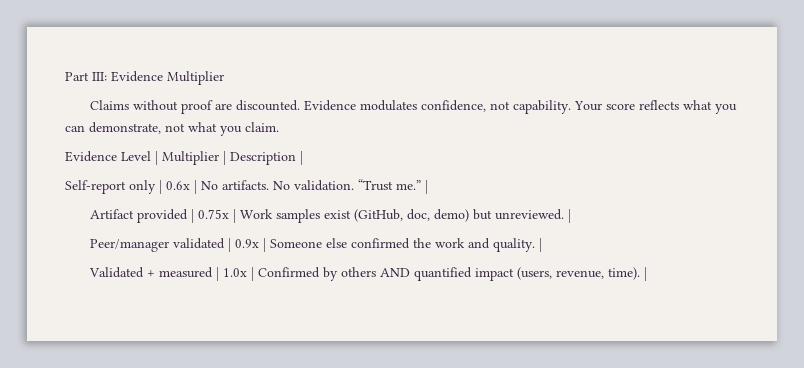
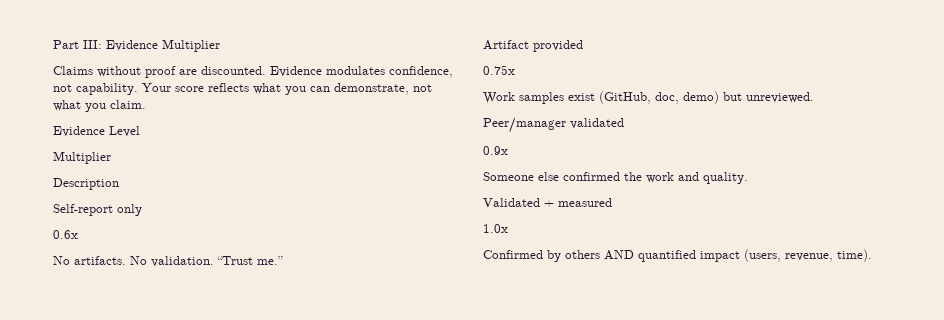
[155,151,226,165] | Multiplier | -> [53,151,111,164] // Multiplier //
[300,151,303,165] | -> (119, 184) none
[159,180,162,194] | -> (142, 210) //
[194,180,197,194] | -> (78, 234) //
[425,180,428,194] | -> (283, 260) none
[190,209,194,223] | -> (583, 46) //
[232,209,236,223] | -> (515, 70) //
[567,209,571,223] | -> (814, 97) none
[227,238,231,252] | -> (624, 123) //
[262,238,266,252] | -> (508, 150) //
[538,238,542,252] | -> (748, 178) none
[215,267,219,281] | -> (612, 202) //
[250,267,254,281] | -> (508, 228) //
[643,267,647,281] | -> (872, 255) none

